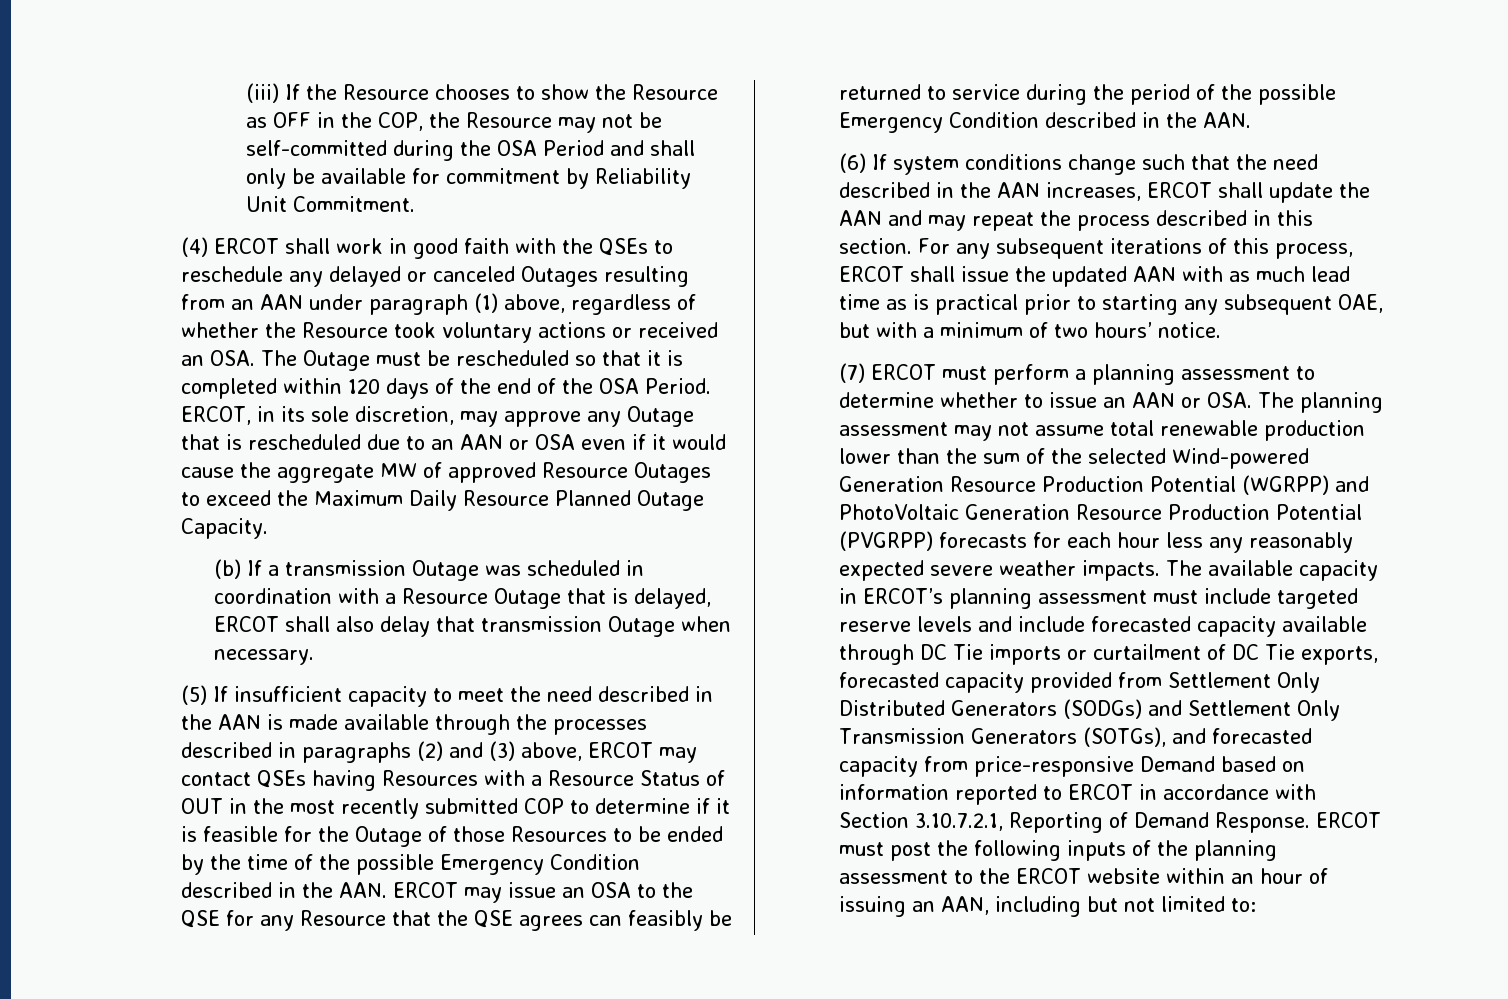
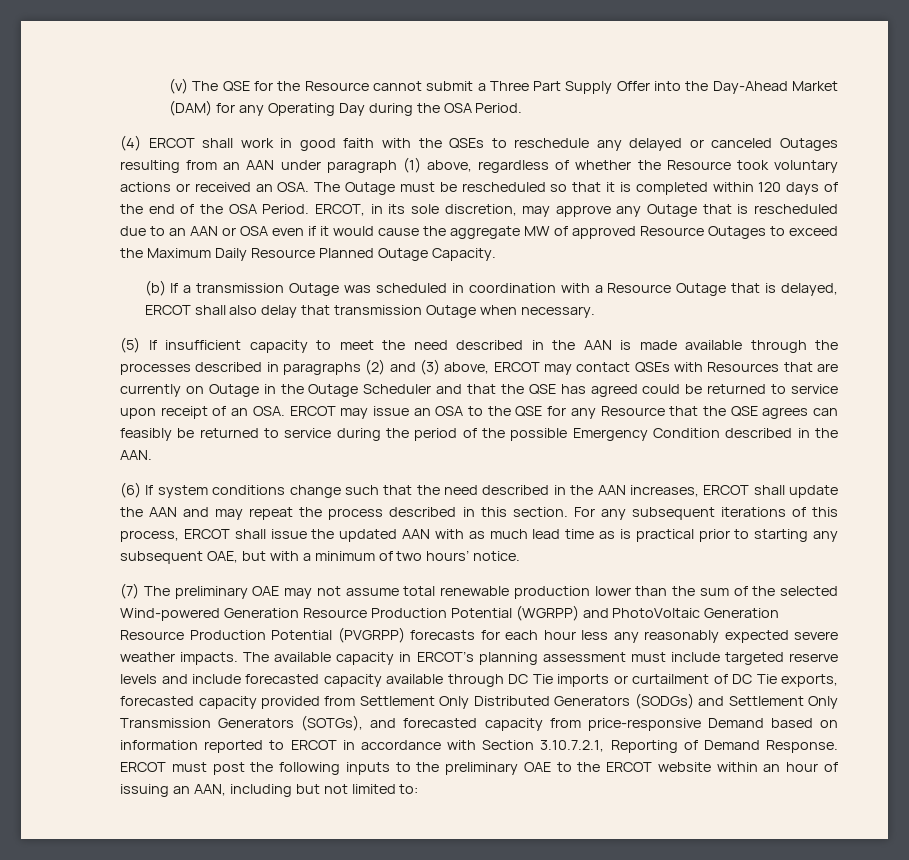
[246,83,719,103] [246,112,663,133] [246,140,696,161] [246,168,692,189] [246,196,416,212] (iii) If the Resource chooses to show the Resource as OFF in the COP, the Resource may not be self-committed during the OSA Period and shall only be available for commitment by Reliability Unit Commitment. -> [169,78,839,94] [169,100,523,116] (v) The QSE for the Resource cannot submit a Three Part Supply Offer into the Day-Ahead Market (DAM) for any Operating Day during the OSA Period.
[312,770,726,791] [181,798,731,819] [181,826,724,847] [181,854,641,875] [181,882,388,898] having Resources with a Resource Status of OUT in the most recently submitted COP to determine if it is feasible for the Outage of those Resources to be ended by the time of the possible Emergency Condition described in the AAN. -> [674,362,839,372] [120,384,838,397] [120,406,285,419] with Resources that are currently on Outage in the Outage Scheduler and that the QSE has agreed could be returned to service upon receipt of an OSA.
[871,364,1316,385] [839,392,1384,413] [839,422,949,436] ERCOT must perform a planning assessment to determine whether to issue an AAN or OSA. The planning assessment -> [143,586,280,599] The preliminary OAE
[1132,840,1278,861] [839,870,949,884] of the planning assessment -> [395,762,551,775] to the preliminary OAE

